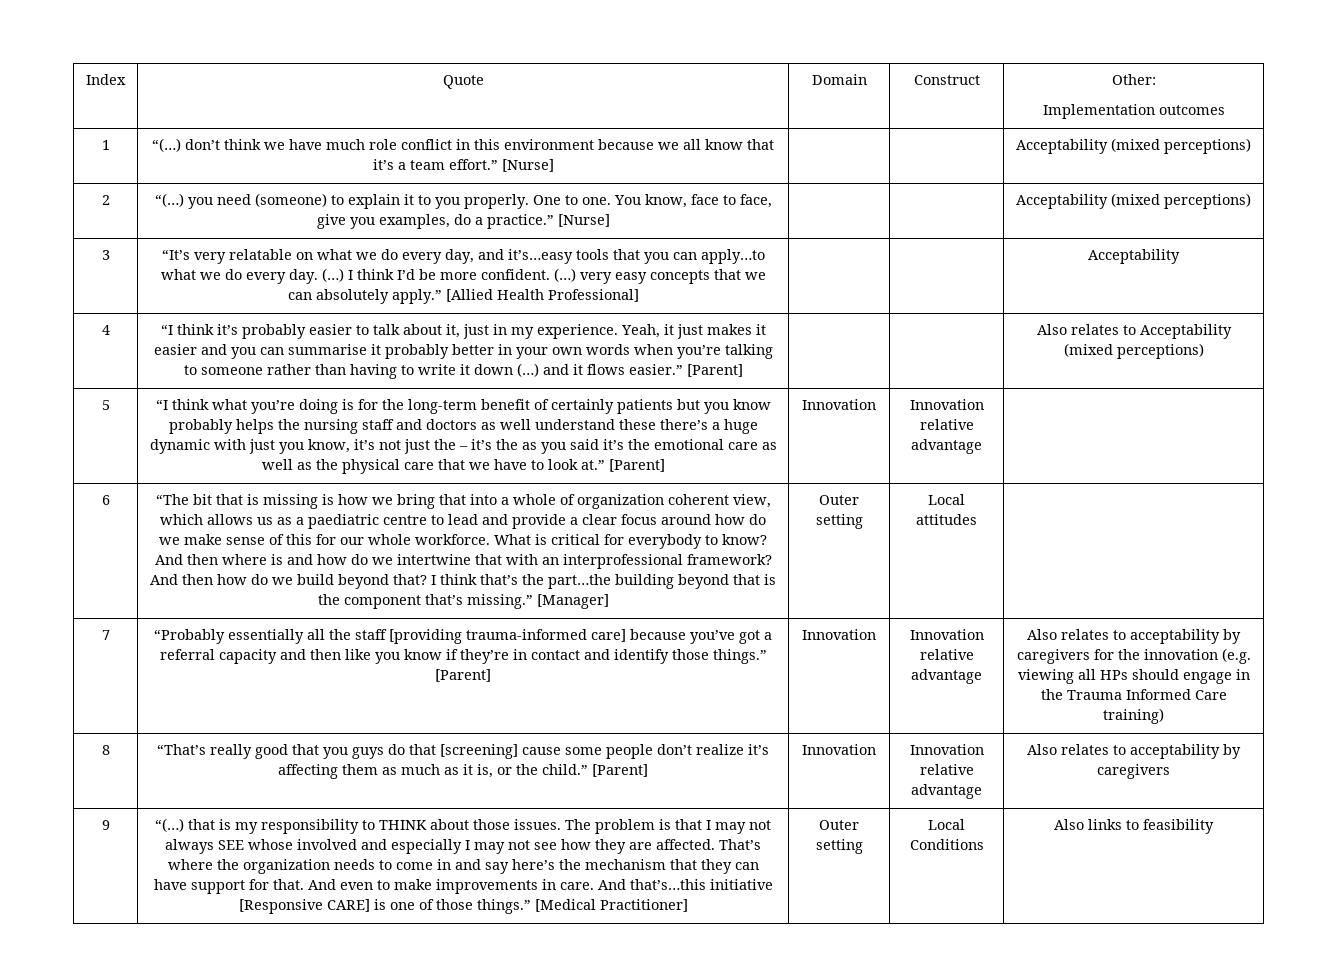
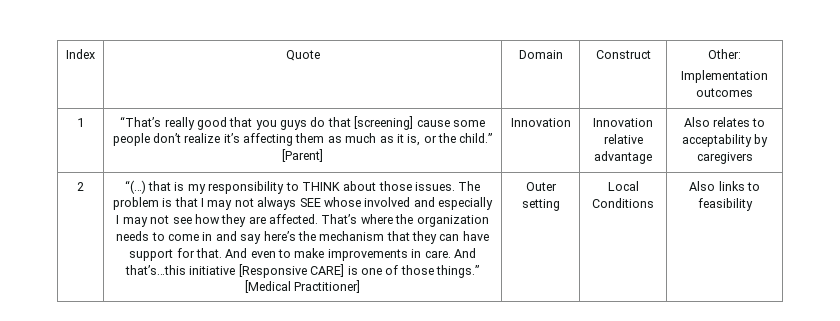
[151,138,774,152] [372,159,554,172] [1016,138,1251,154] [101,195,110,205] [154,193,772,209] [316,214,610,229] [1016,193,1251,209] [101,250,110,260] [161,249,765,264] [160,268,766,284] [287,289,639,304] [1088,249,1180,264] [101,325,110,335] [160,324,766,339] [153,344,773,359] [183,363,743,379] [1036,324,1232,339] [1063,343,1204,359] [101,400,110,410] [155,399,771,414] [168,419,758,434] [149,439,777,454] [261,459,665,474] [802,399,876,410] [909,399,984,410] [919,419,974,430] [911,439,982,454] [101,495,110,505] [155,494,771,509] [159,514,766,529] [158,534,767,549] [154,554,772,569] [149,574,776,589] [317,594,609,609] [819,495,859,505] [815,514,863,529] [928,494,965,505] [916,514,977,525] [101,630,110,640] [153,629,772,644] [159,649,767,664] [435,669,491,682] [802,629,876,640] [909,629,984,640] [919,649,974,660] [911,669,982,684] [1027,629,1241,644] [1016,648,1251,664] [1017,669,1250,684] [1040,689,1227,700] [1103,708,1164,724] [101,745,110,755] | “(…) don’t think we have much role conflict in this environment because we all know that it’s a team effort.” [Nurse] | | | Acceptability (mixed perceptions) // 2 | “(…) you need (someone) to explain it to you properly. One to one. You know, face to face, give you examples, do a practice.” [Nurse] | | | Acceptability (mixed perceptions) // 3 | “It’s very relatable on what we do every day, and it’s…easy tools that you can apply…to what we do every day. (…) I think I’d be more confident. (…) very easy concepts that we can absolutely apply.” [Allied Health Professional] | | | Acceptability // 4 | “I think it’s probably easier to talk about it, just in my experience. Yeah, it just makes it easier and you can summarise it probably better in your own words when you’re talking to someone rather than having to write it down (…) and it flows easier.” [Parent] | | | Also relates to Acceptability (mixed perceptions) // 5 | “I think what you’re doing is for the long-term benefit of certainly patients but you know probably helps the nursing staff and doctors as well understand these there’s a huge dynamic with just you know, it’s not just the – it’s the as you said it’s the emotional care as well as the physical care that we have to look at.” [Parent] | Innovation | Innovation relative advantage | // 6 | “The bit that is missing is how we bring that into a whole of organization coherent view, which allows us as a paediatric centre to lead and provide a clear focus around how do we make sense of this for our whole workforce. What is critical for everybody to know? And then where is and how do we intertwine that with an interprofessional framework? And then how do we build beyond that? I think that’s the part…the building beyond that is the component that’s missing.” [Manager] | Outer setting | Local attitudes | // 7 | “Probably essentially all the staff [providing trauma-informed care] because you’ve got a referral capacity and then like you know if they’re in contact and identify those things.” [Parent] | Innovation | Innovation relative advantage | Also relates to acceptability by caregivers for the innovation (e.g. viewing all HPs should engage in the Trauma Informed Care training) // 8 -> (84, 122) none
[101,820,110,830] 9 -> [77,182,84,191] 2

